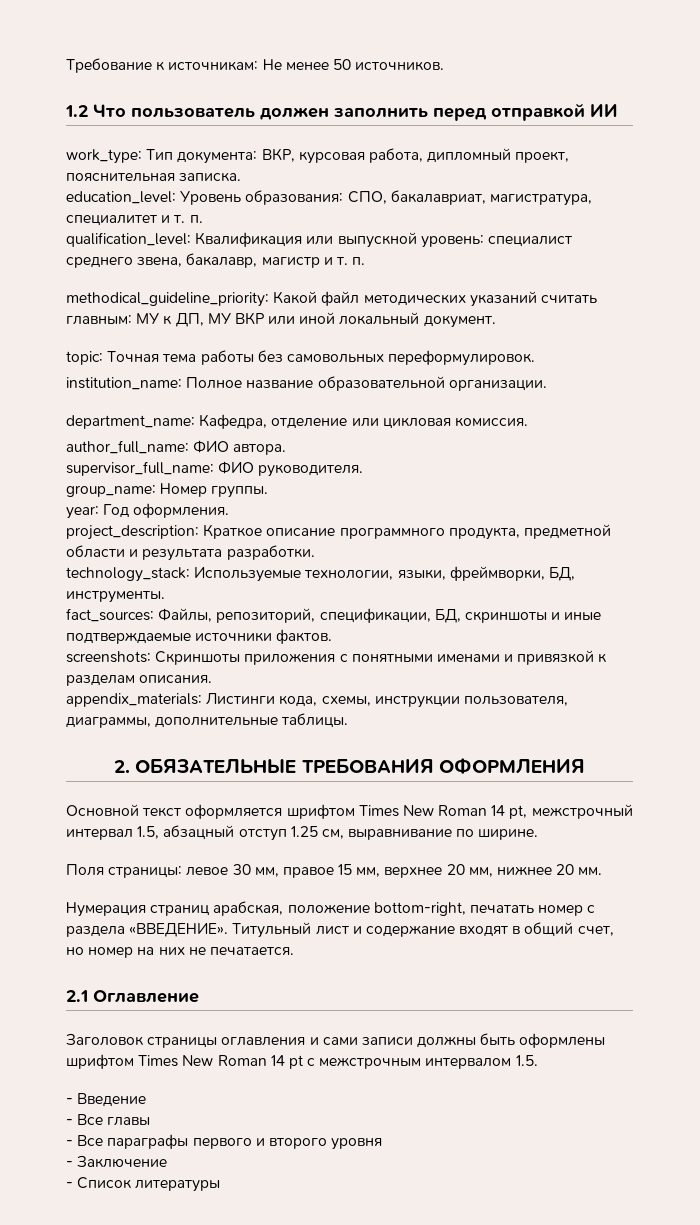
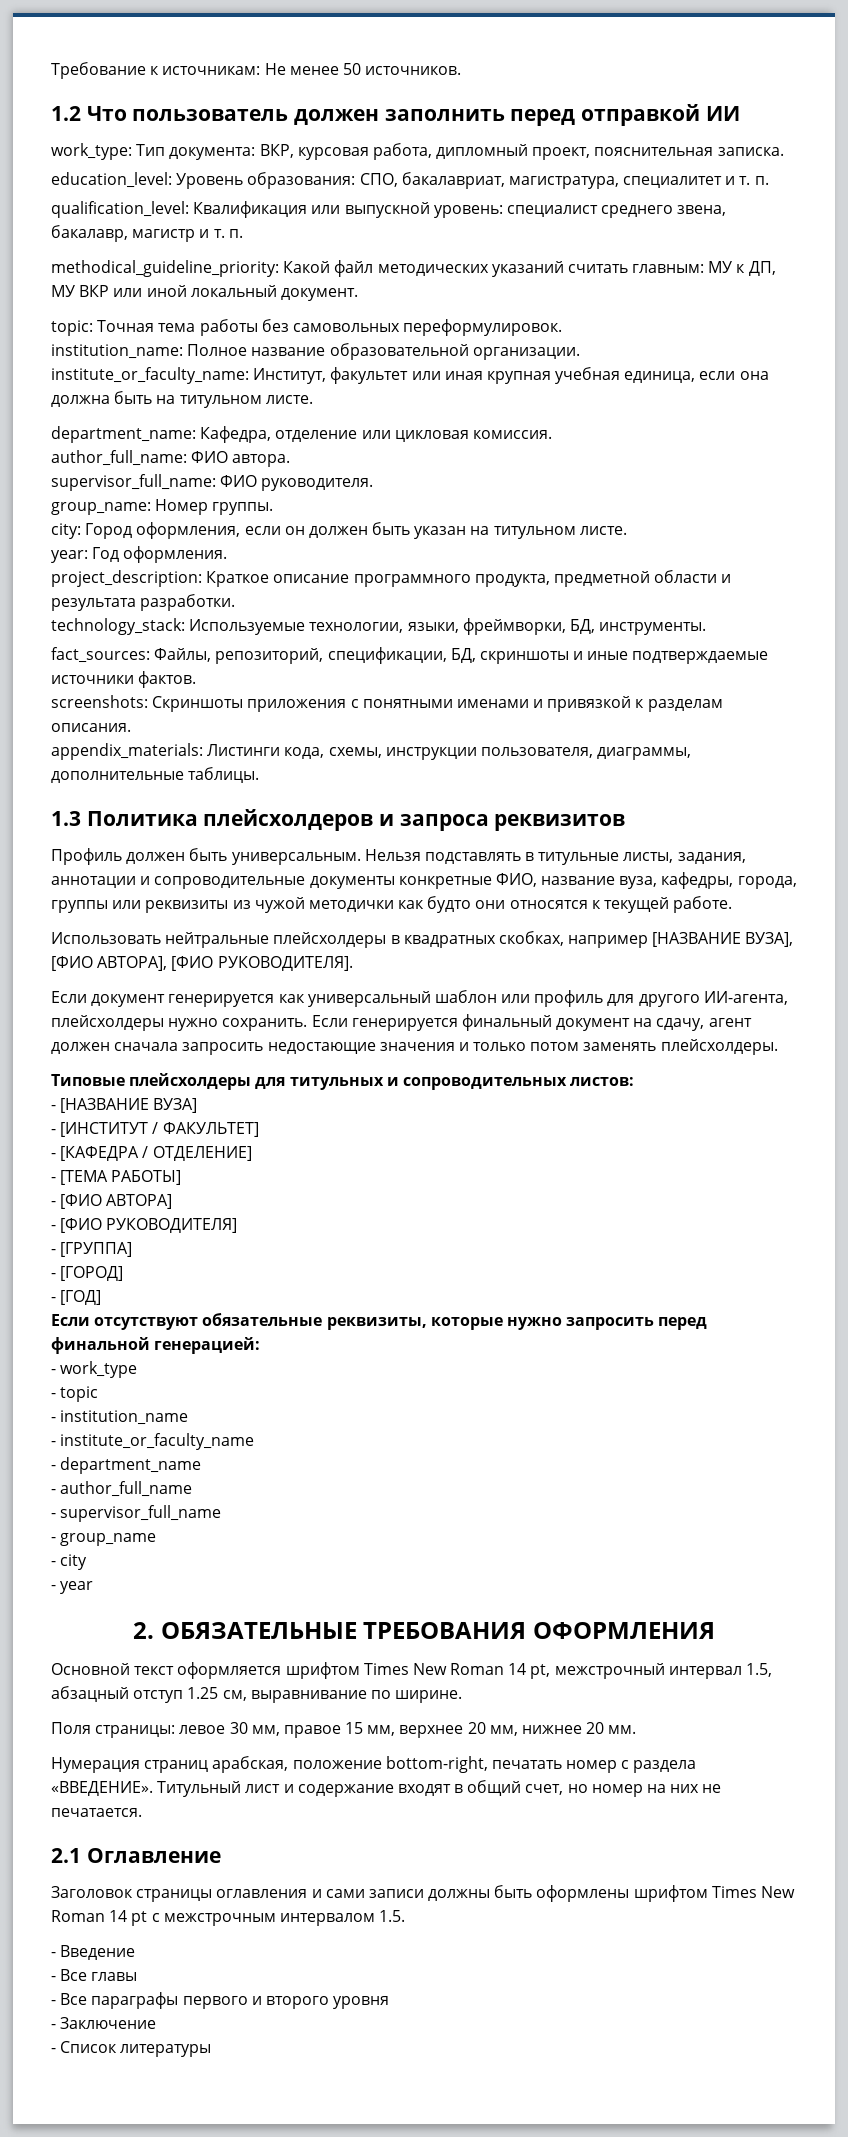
(547, 385) none -> [51,367,769,384] [51,391,313,408] // institute_or_faculty_name: Институт, факультет или иная крупная учебная единица, если она должна быть на титульном листе.
(269, 492) none -> [51,522,627,539] // city: Город оформления, если он должен быть указан на титульном листе.
(349, 720) none -> [51,809,626,831] [51,848,746,865] [51,872,797,889] [51,896,733,913] [51,931,794,948] [51,956,353,971] [51,990,788,1007] [51,1014,752,1031] [51,1039,778,1055] [51,1073,635,1090] [51,1098,198,1113] [51,1122,259,1137] [51,1146,252,1161] [51,1170,182,1185] [51,1194,173,1209] [51,1218,238,1233] [51,1242,133,1257] [51,1266,124,1281] [51,1290,102,1305] [51,1313,708,1330] [51,1337,261,1354] [51,1361,138,1378] [51,1386,99,1402] [51,1410,189,1425] [51,1433,255,1450] [51,1457,202,1474] [51,1481,193,1497] [51,1505,222,1522] [51,1533,157,1546] [51,1554,88,1570] [51,1581,94,1594] // 1.3 Политика плейсхолдеров и запроса реквизитов // Профиль должен быть универсальным. Нельзя подставлять в титульные листы, задания, аннотации и сопроводительные документы конкретные ФИО, название вуза, кафедры, города, группы или реквизиты из чужой методички как будто они относятся к текущей работе. // Использовать нейтральные плейсхолдеры в квадратных скобках, например [НАЗВАНИЕ ВУЗА], [ФИО АВТОРА], [ФИО РУКОВОДИТЕЛЯ]. // Если документ генерируется как универсальный шаблон или профиль для другого ИИ-агента, плейсхолдеры нужно сохранить. Если генерируется финальный документ на сдачу, агент должен сначала запросить недостающие значения и только потом заменять плейсхолдеры. // Типовые плейсхолдеры для титульных и сопроводительных листов: // - [НАЗВАНИЕ ВУЗА] // - [ИНСТИТУТ / ФАКУЛЬТЕТ] // - [КАФЕДРА / ОТДЕЛЕНИЕ] // - [ТЕМА РАБОТЫ] // - [ФИО АВТОРА] // - [ФИО РУКОВОДИТЕЛЯ] // - [ГРУППА] // - [ГОРОД] // - [ГОД] // Если отсутствуют обязательные реквизиты, которые нужно запросить перед финальной генерацией: // - work_type // - topic // - institution_name // - institute_or_faculty_name // - department_name // - author_full_name // - supervisor_full_name // - group_name // - city // - year

